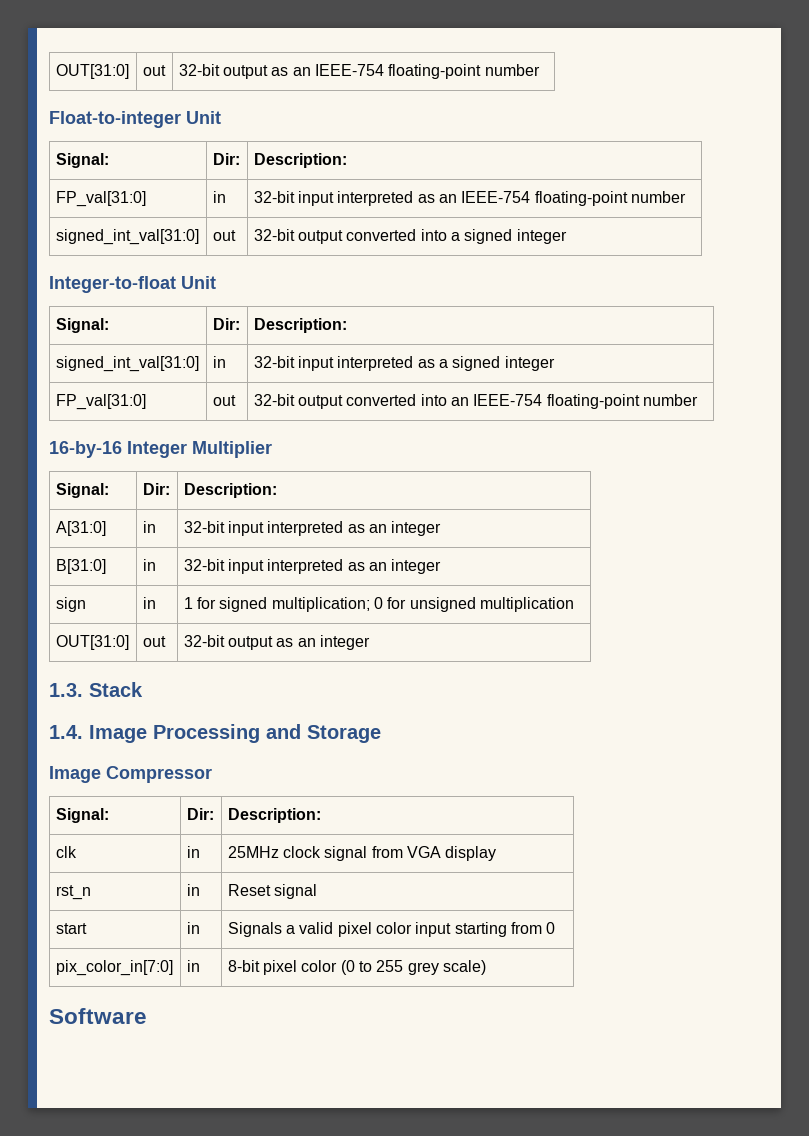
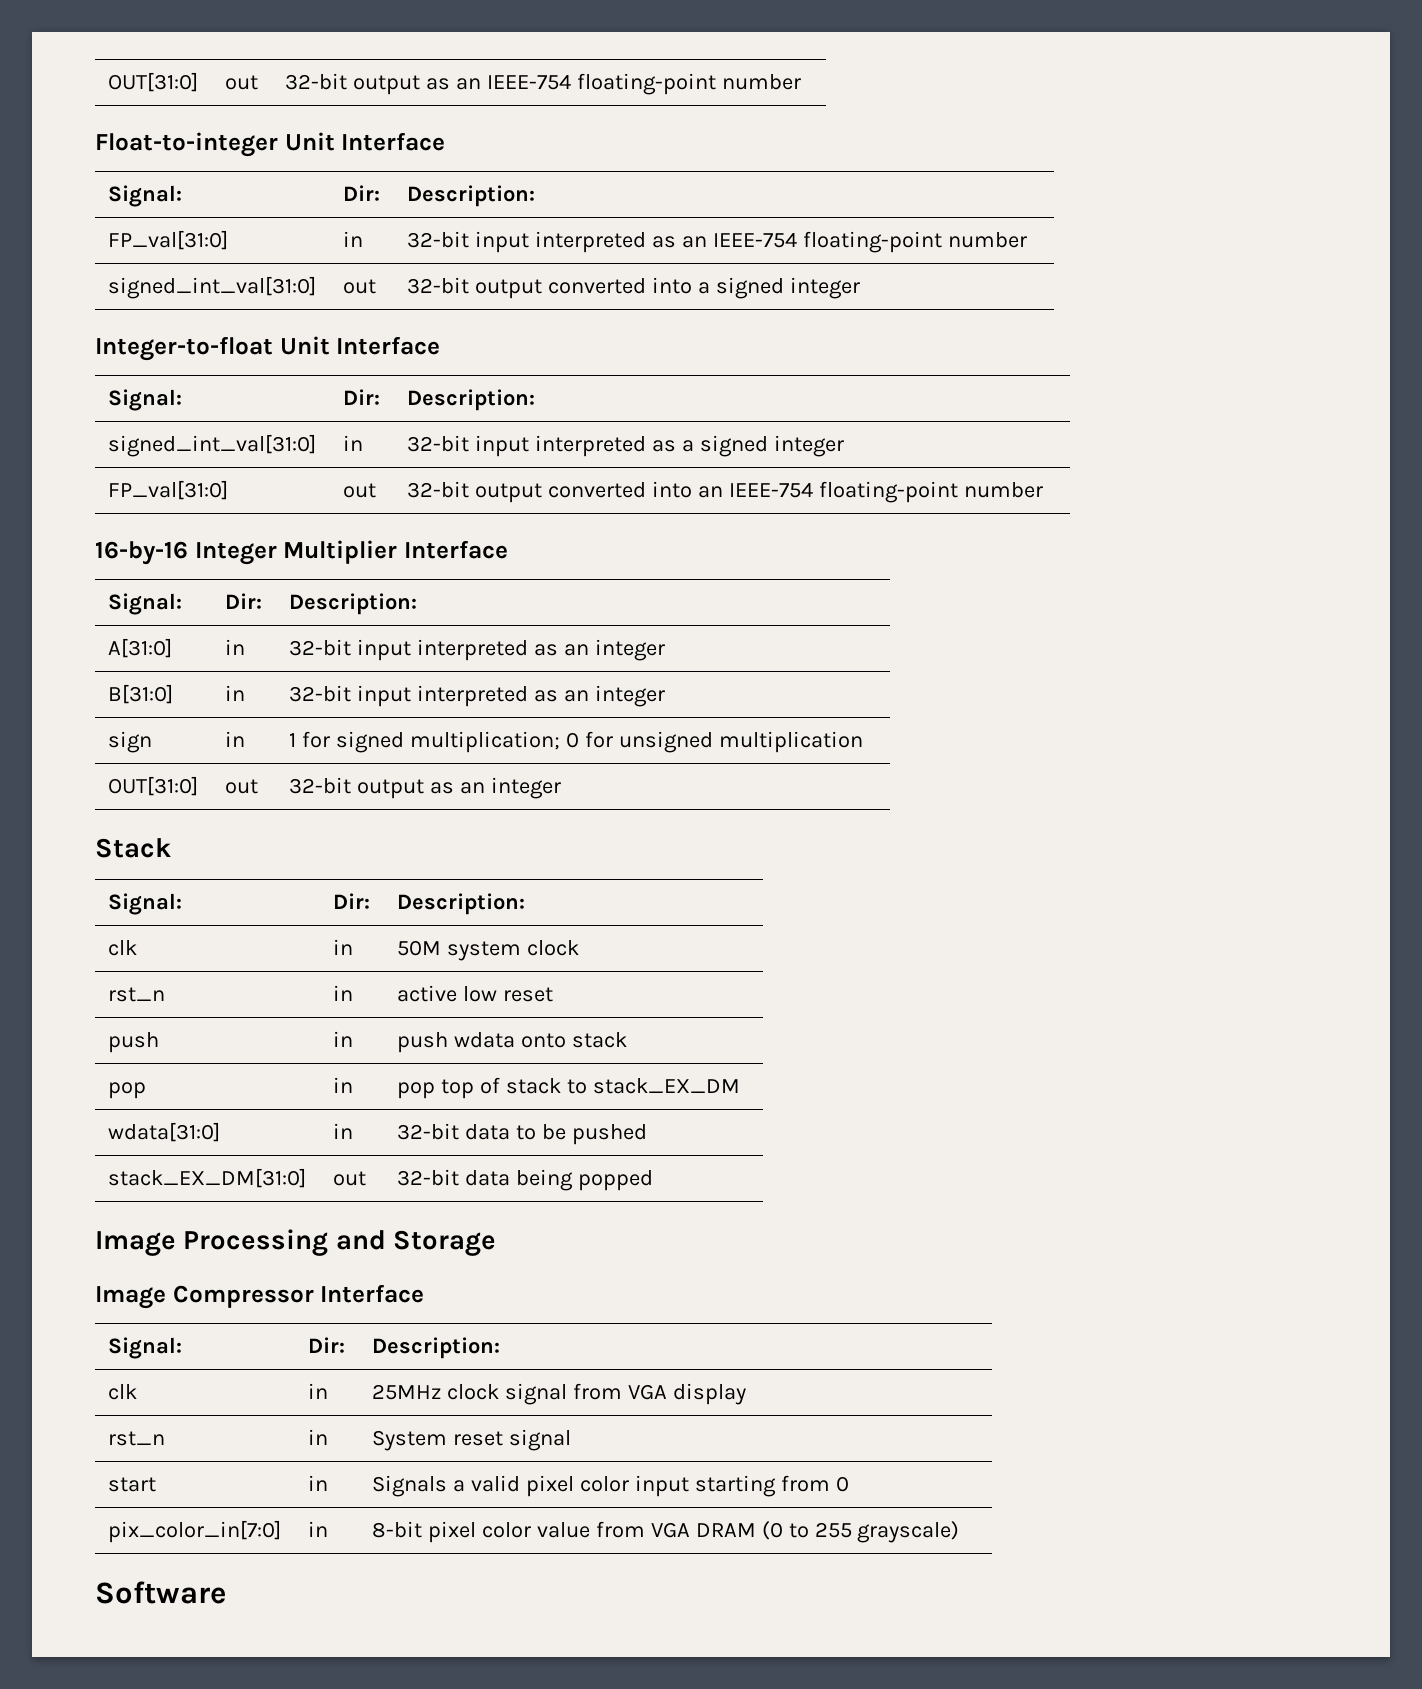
(221, 117) none -> [341,133,446,151] Interface
(216, 282) none -> [336,337,441,355] Interface
(272, 449) none -> [403,541,508,559] Interface
[49,683,83,697] 1.3. -> (561, 788) none
[49,725,83,739] // 1.4. -> [108,893,183,915] [333,893,371,909] [397,893,526,915] [108,940,138,956] [333,939,354,955] [397,940,579,961] [108,987,166,1002] [333,985,354,1001] [397,985,553,1002] [108,1032,160,1053] [333,1031,354,1047] [397,1032,627,1053] [108,1082,147,1099] [333,1077,354,1093] [397,1077,740,1099] [108,1122,221,1142] [333,1123,354,1139] [397,1123,647,1145] [108,1168,307,1188] [333,1171,367,1186] [397,1169,653,1191] // Signal: | Dir: | Description: // clk | in | 50M system clock // rst_n | in | active low reset // push | in | push wdata onto stack // pop | in | pop top of stack to stack_EX_DM // wdata[31:0] | in | 32-bit data to be pushed // stack_EX_DM[31:0] | out | 32-bit data being popped //
(212, 774) none -> [320,1285,425,1303] Interface
[227,884,271,896] Reset -> [372,1430,503,1451] System reset
(338, 966) none -> [536,1521,756,1538] value from VGA DRAM
[407,960,486,975] grey scale) -> [857,1521,960,1543] grayscale)

